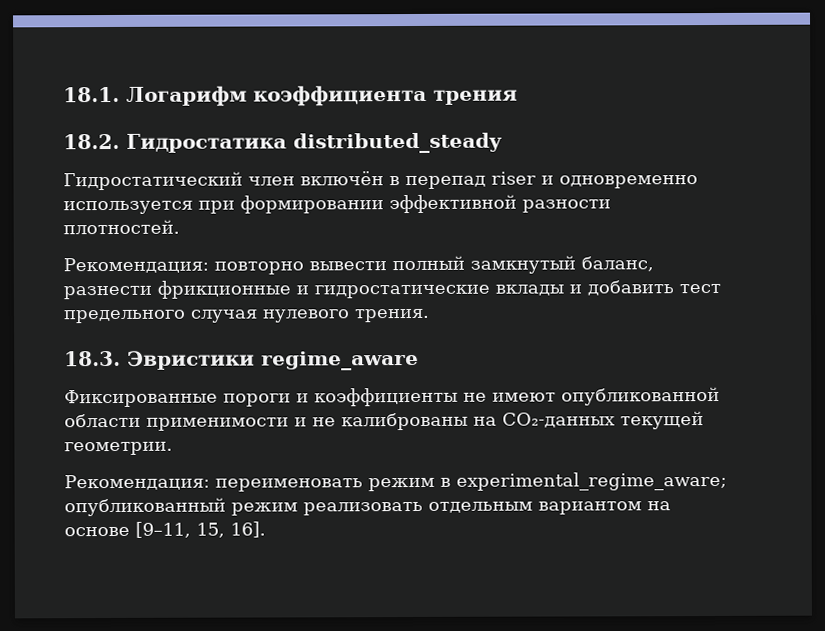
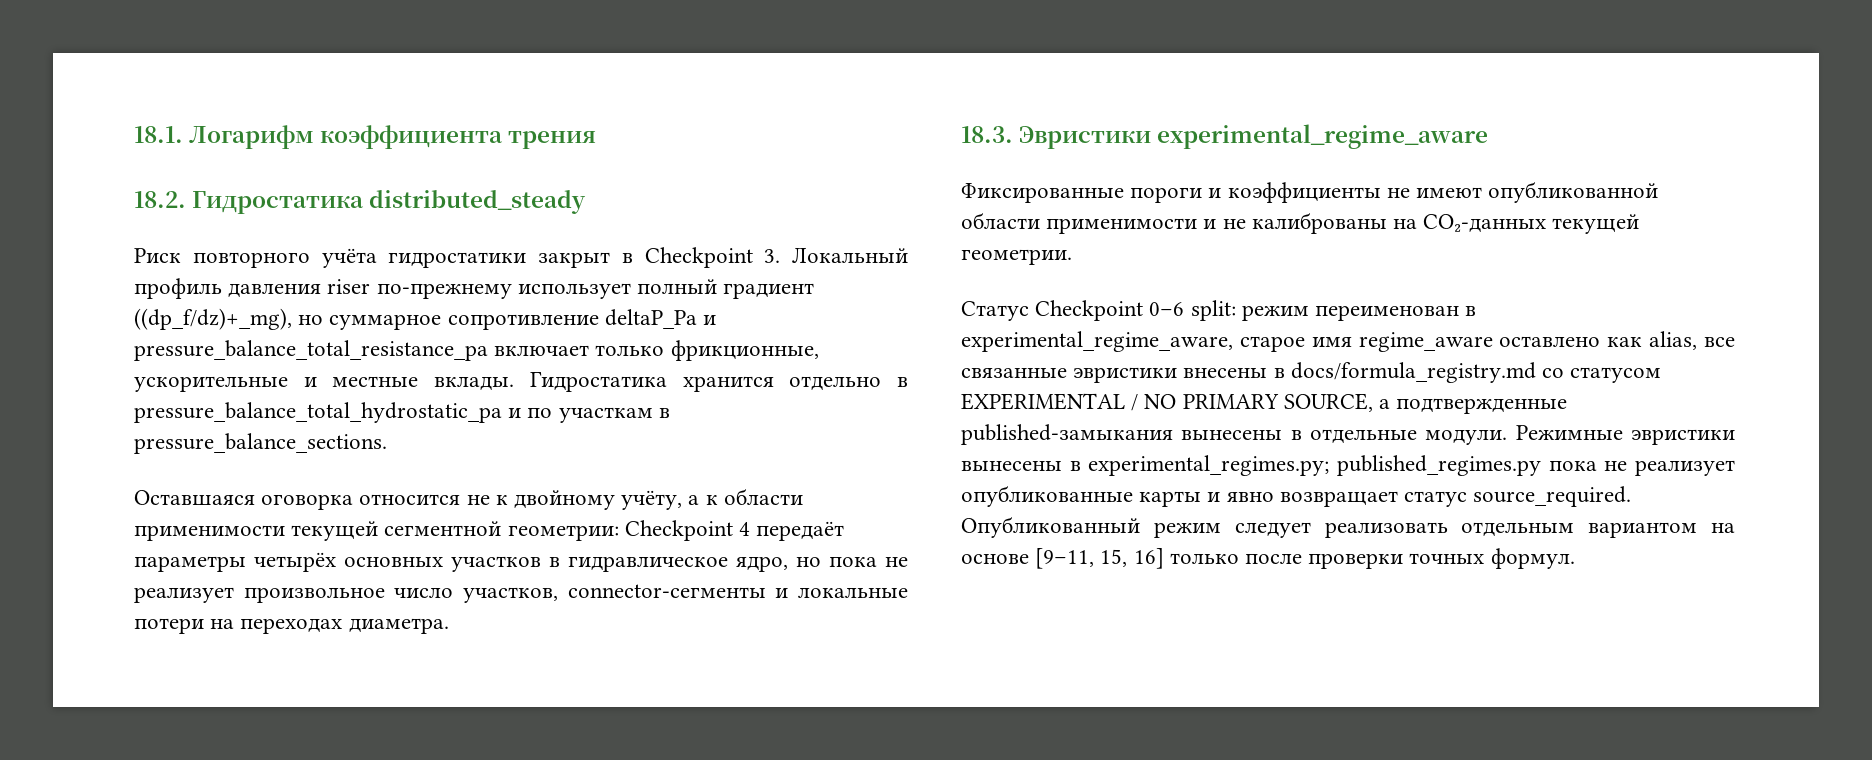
[63,171,698,191] [63,194,611,215] [63,219,180,235] [63,255,654,275] [63,280,721,300] [63,308,430,324] Гидростатический член включён в перепад riser и одновременно используется при формировании эффективной разности плотностей. // Рекомендация: повторно вывести полный замкнутый баланс, разнести фрикционные и гидростатические вклады и добавить тест предельного случая нулевого трения. -> [134,247,908,268] [134,278,815,299] [134,308,717,330] [134,340,819,361] [134,371,908,392] [134,402,670,423] [134,433,387,454] [134,488,803,510] [134,520,845,541] [134,552,908,572] [134,584,908,603] [134,618,449,634] Риск повторного учёта гидростатики закрыт в Checkpoint 3. Локальный профиль давления riser по-прежнему использует полный градиент ((dp_f/dz)+_mg), но суммарное сопротивление deltaP_Pa и pressure_balance_total_resistance_pa включает только фрикционные, ускорительные и местные вклады. Гидростатика хранится отдельно в pressure_balance_total_hydrostatic_pa и по участкам в pressure_balance_sections. // Оставшаяся оговорка относится не к двойному учёту, а к области применимости текущей сегментной геометрии: Checkpoint 4 передаёт параметры четырёх основных участков в гидравлическое ядро, но пока не реализует произвольное число участков, connector-сегменты и локальные потери на переходах диаметра.
[261,350,419,371] regime_aware -> [1157,124,1489,149] experimental_regime_aware
[64,471,727,492] [64,497,298,517] Рекомендация: переименовать режим в experimental_regime_aware; опубликованный режим -> [961,300,1477,321] [961,331,1735,352] [961,362,1662,383] [961,393,1568,414] [961,424,1735,445] [961,455,1735,476] [961,485,1632,507] [961,516,1311,538] Статус Checkpoint 0–6 split: режим переименован в experimental_regime_aware, старое имя regime_aware оставлено как alias, все связанные эвристики внесены в docs/formula_registry.md со статусом EXPERIMENTAL / NO PRIMARY SOURCE, а подтвержденные published-замыкания вынесены в отдельные модули. Режимные эвристики вынесены в experimental_regimes.py; published_regimes.py пока не реализует опубликованные карты и явно возвращает статус source_required. Опубликованный режим следует
[230,521,266,538] 16]. -> [1133,548,1575,569] 16] только после проверки точных формул.

